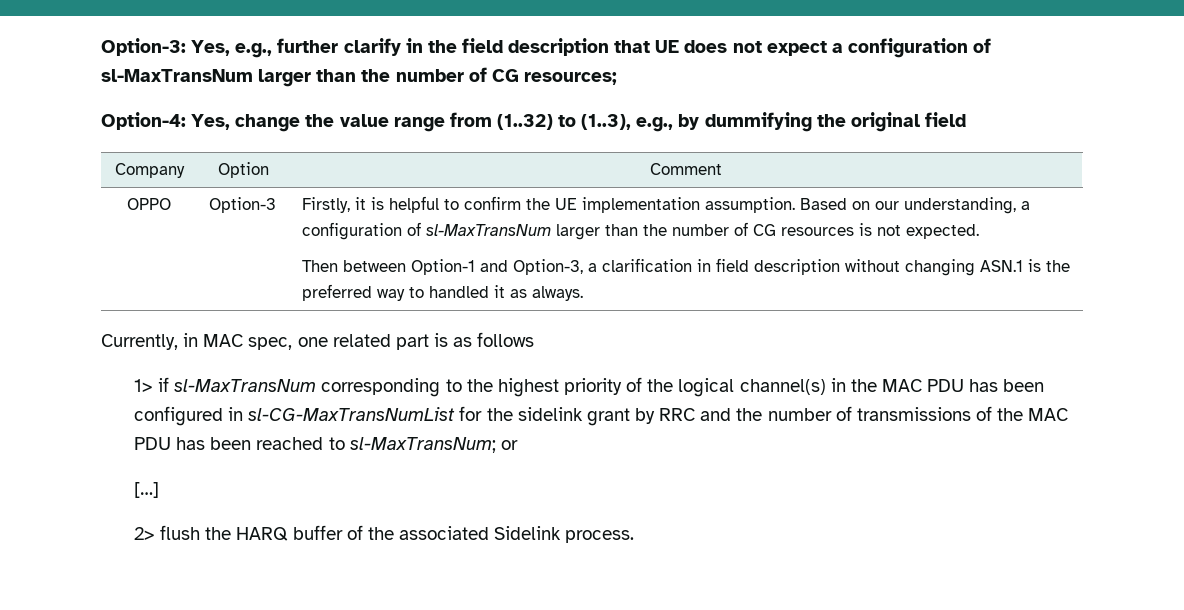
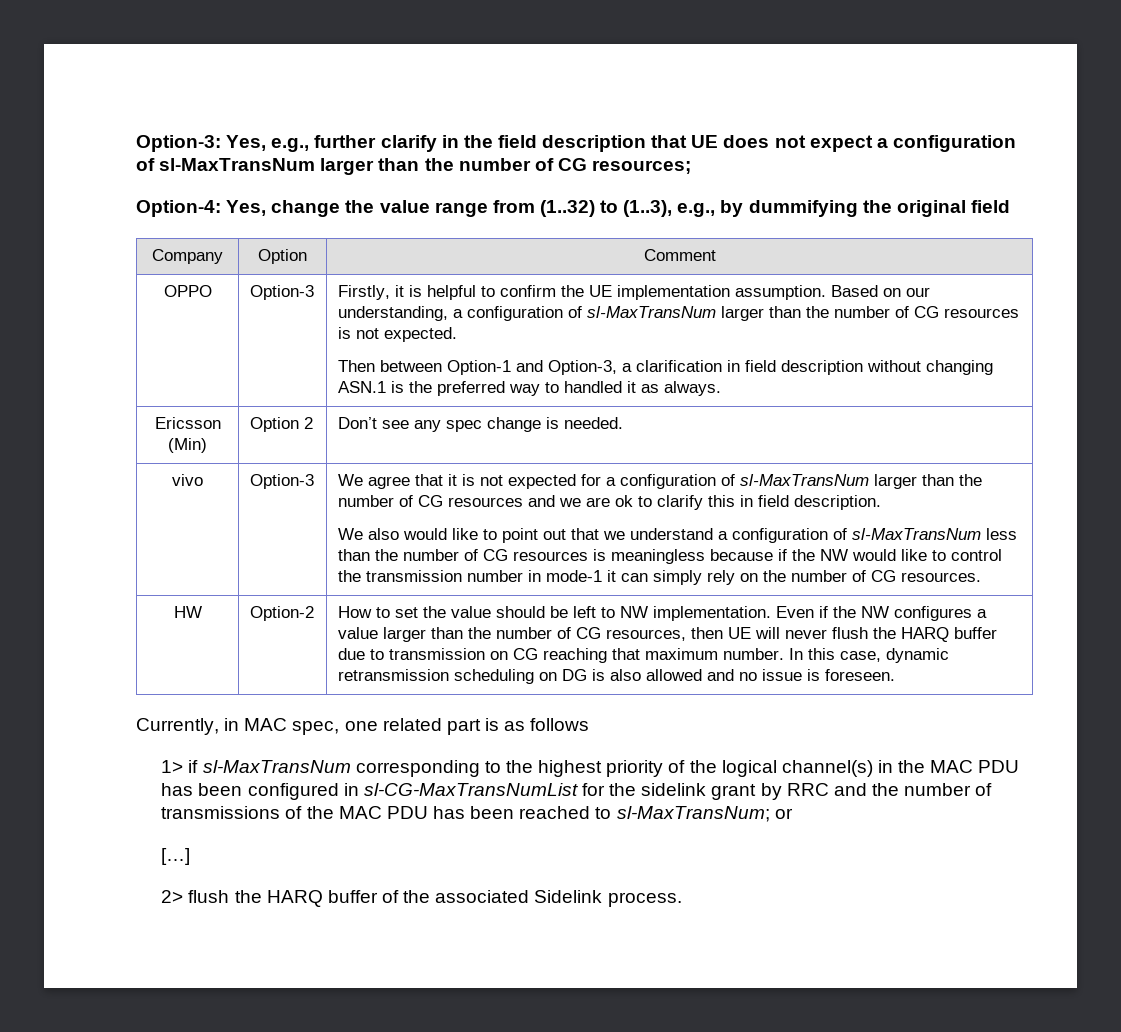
(583, 293) none -> [154,417,221,429] [168,438,207,453] [249,417,313,432] [337,417,623,432] [172,474,203,486] [249,474,314,489] [337,474,982,489] [337,495,881,510] [337,528,1017,543] [337,549,1002,564] [337,570,981,585] [173,606,202,618] [249,606,314,621] [337,606,987,621] [337,627,997,642] [337,648,949,663] [337,669,895,684] // Ericsson (Min) | Option 2 | Don’t see any spec change is needed. // vivo | Option-3 | We agree that it is not expected for a configuration of sl-MaxTransNum larger than the number of CG resources and we are ok to clarify this in field description. // We also would like to point out that we understand a configuration of sl-MaxTransNum less than the number of CG resources is meaningless because if the NW would like to control the transmission number in mode-1 it can simply rely on the number of CG resources. // HW | Option-2 | How to set the value should be left to NW implementation. Even if the NW configures a value larger than the number of CG resources, then UE will never flush the HARQ buffer due to transmission on CG reaching that maximum number. In this case, dynamic retransmission scheduling on DG is also allowed and no issue is foreseen.

